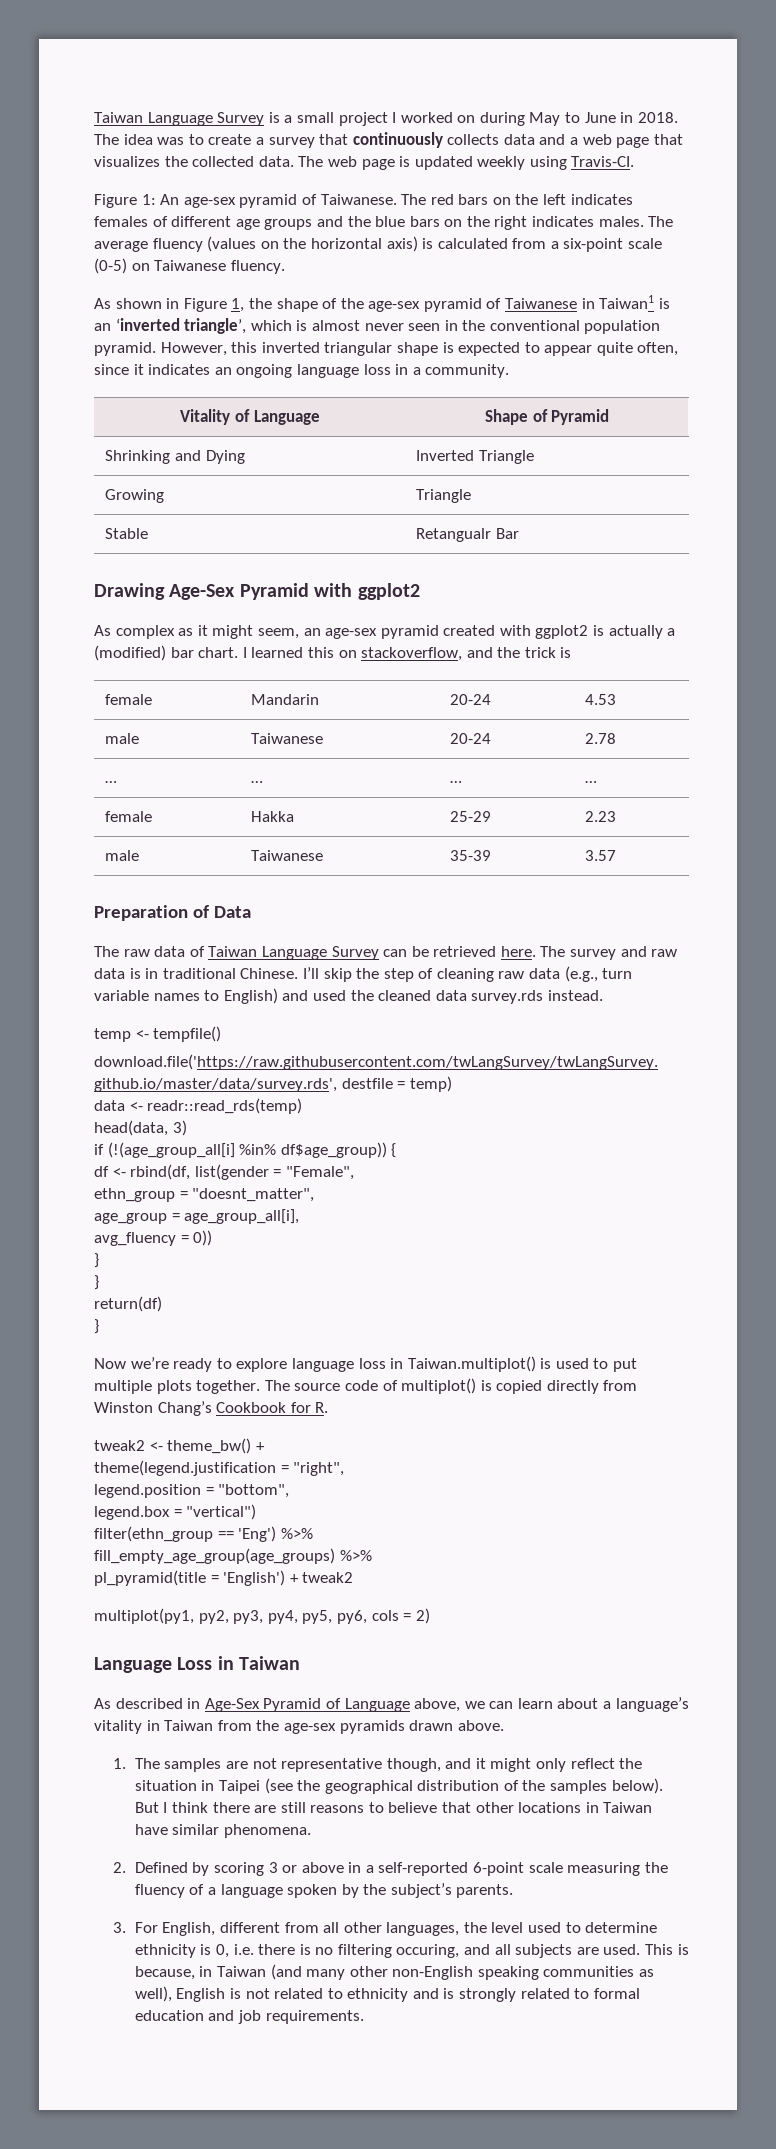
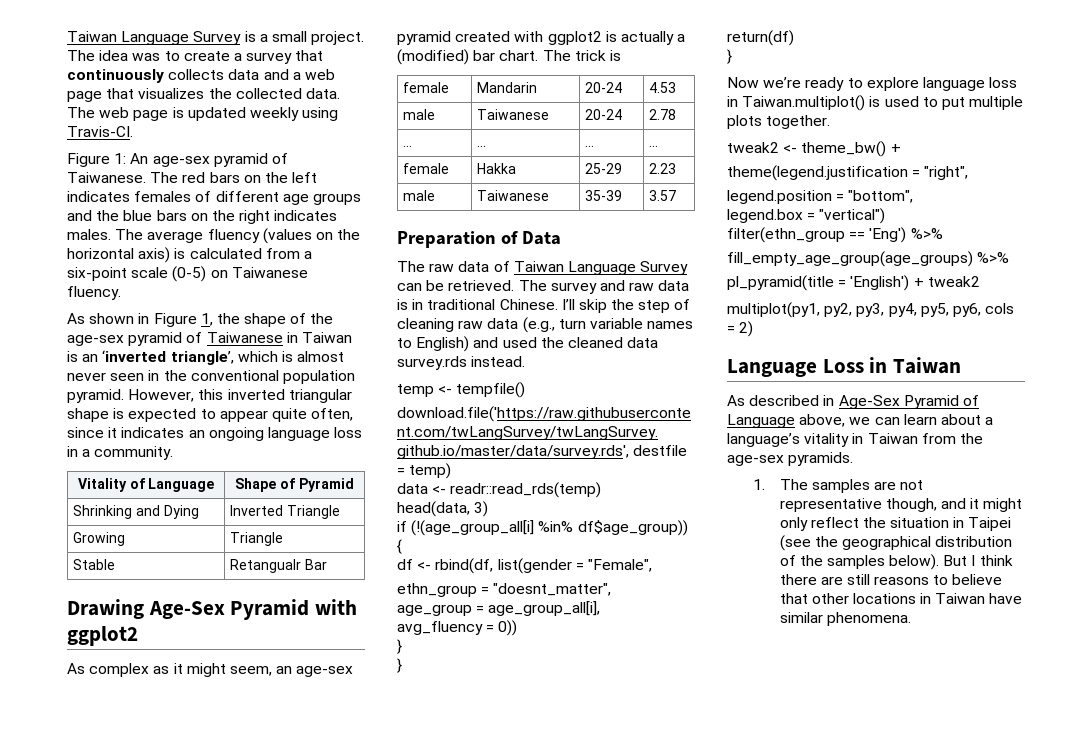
[338,112,678,126] project I worked on during May to June in 2018. -> [311,31,365,45] project.
[599,295,655,309] Taiwan1 -> [301,332,352,343] Taiwan
[242,647,521,661] I learned this on stackoverflow, and the -> [542,50,571,61] The
[433,946,536,957] retrieved here. -> [448,280,515,291] retrieved.
[264,1378,638,1394] [94,1401,329,1416] The source code of multiplot() is copied directly from Winston Chang’s Cookbook for R. -> (831, 122) none
[339,1720,504,1734] pyramids drawn above. -> [788,452,854,466] pyramids.
[113,1862,668,1876] [134,1883,514,1898] [113,1922,658,1936] [134,1944,689,1958] [134,1964,655,1980] [134,1986,640,2002] [134,2010,364,2024] // 2. Defined by scoring 3 or above in a self-reported 6-point scale measuring the fluency of a language spoken by the subject’s parents. // 3. For English, different from all other languages, the level used to determine ethnicity is 0, i.e. there is no filtering occuring, and all subjects are used. This is because, in Taiwan (and many other non-English speaking communities as well), English is not related to ethnicity and is strongly related to formal education and job requirements. -> (911, 619) none

